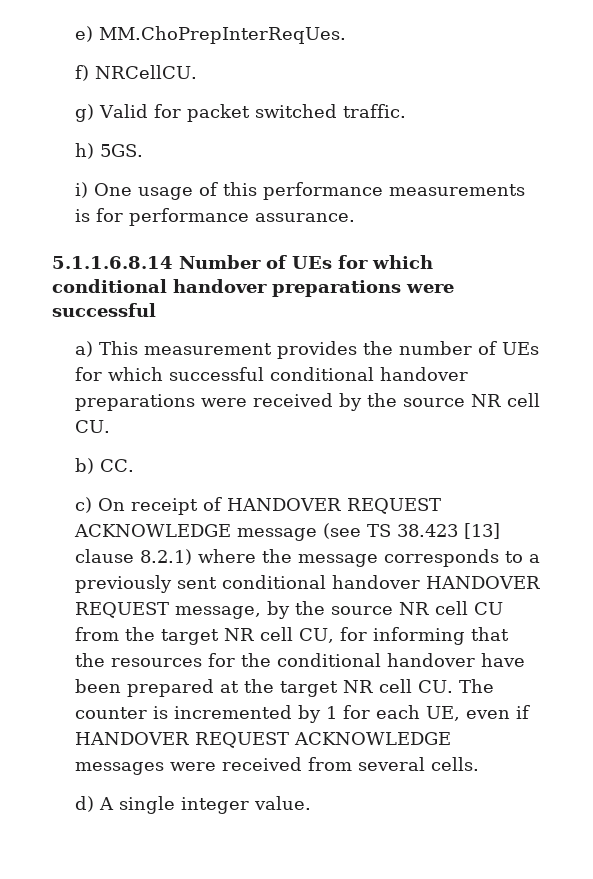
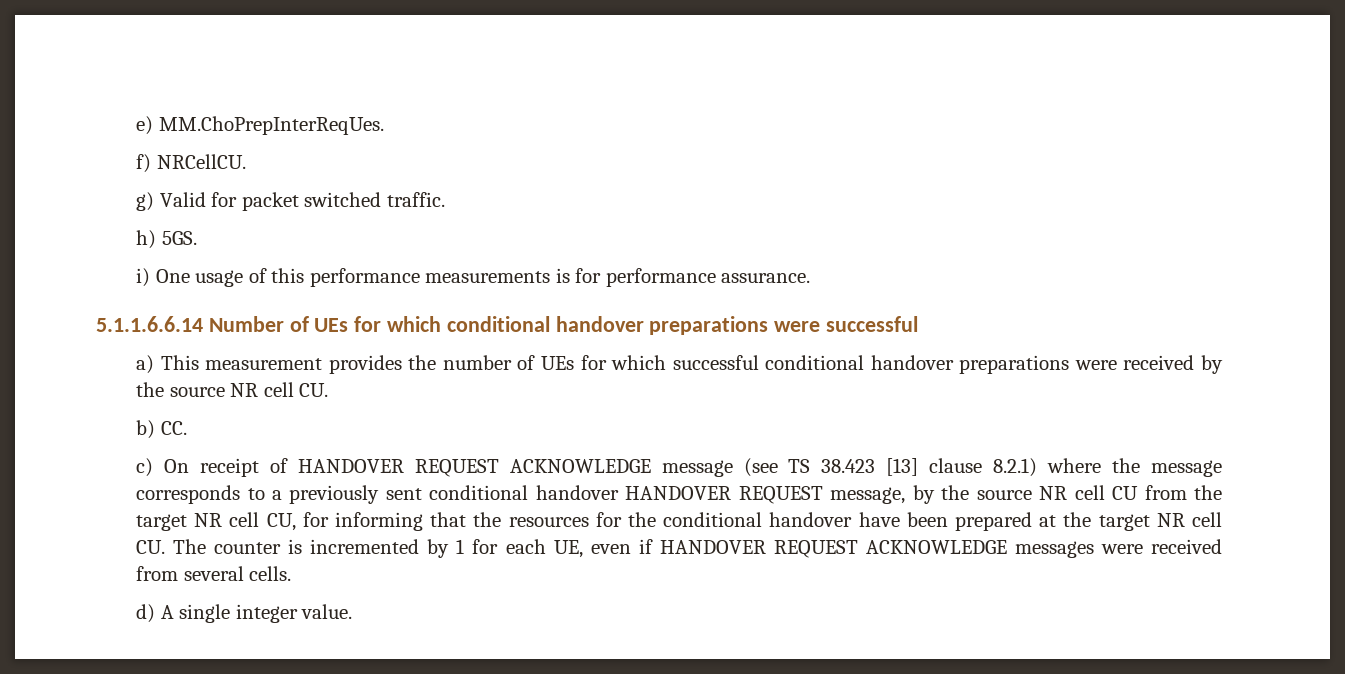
[52,256,173,269] 5.1.1.6.8.14 -> [96,316,203,332] 5.1.1.6.6.14

